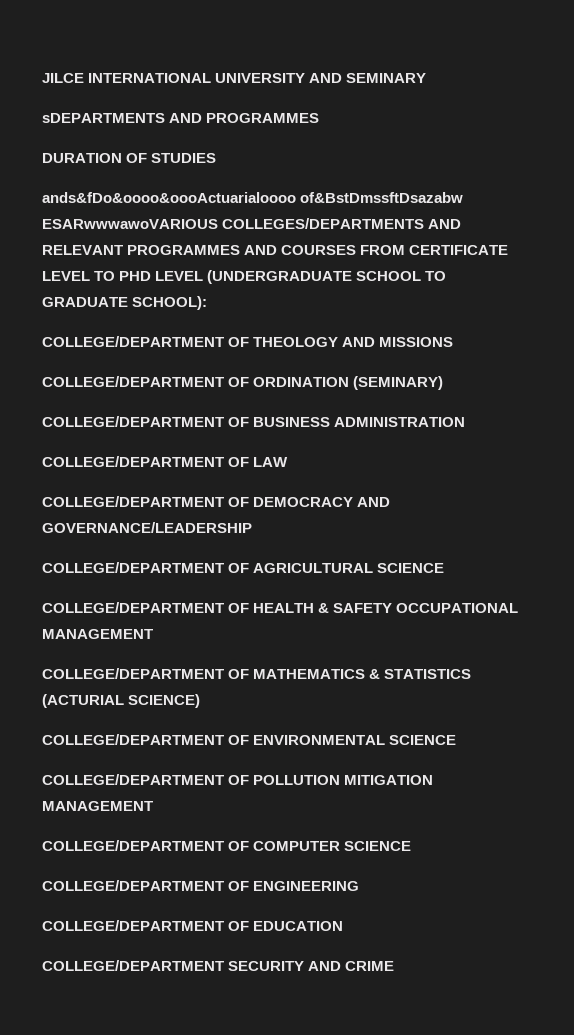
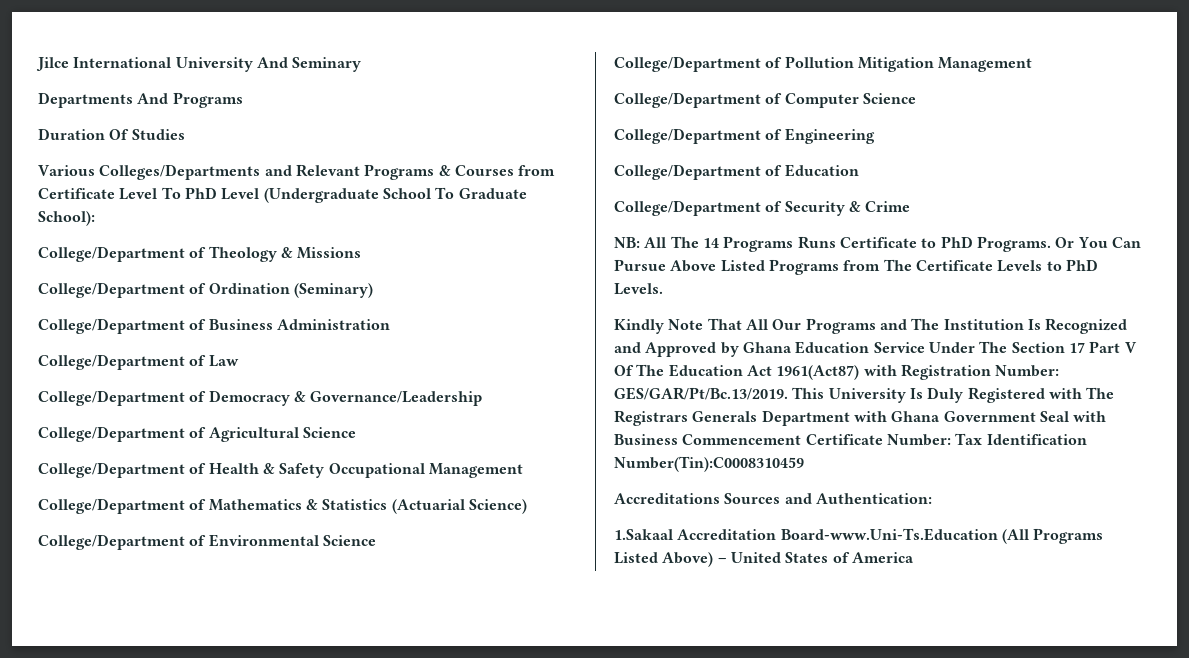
[42,73,427,83] [42,113,320,123] [42,153,217,163] [42,192,464,203] [42,218,462,229] [42,245,509,255] [42,270,447,284] [42,296,208,310] [42,336,454,347] [42,376,444,390] [42,416,466,427] [42,456,289,467] [42,496,391,507] [42,522,252,533] [42,562,445,573] [42,602,519,613] [42,629,153,639] [42,668,472,679] [42,694,201,708] [42,734,457,745] [42,774,434,785] [42,801,153,811] [42,840,412,851] [42,880,360,891] [42,920,344,931] [42,960,395,971] JILCE INTERNATIONAL UNIVERSITY AND SEMINARY // sDEPARTMENTS AND PROGRAMMES // DURATION OF STUDIES // ands&fDo&oooo&oooActuarialoooo of&BstDmssftDsazabw ESARwwwawoVARIOUS COLLEGES/DEPARTMENTS AND RELEVANT PROGRAMMES AND COURSES FROM CERTIFICATE LEVEL TO PHD LEVEL (UNDERGRADUATE SCHOOL TO GRADUATE SCHOOL): // COLLEGE/DEPARTMENT OF THEOLOGY AND MISSIONS // COLLEGE/DEPARTMENT OF ORDINATION (SEMINARY) // COLLEGE/DEPARTMENT OF BUSINESS ADMINISTRATION // COLLEGE/DEPARTMENT OF LAW // COLLEGE/DEPARTMENT OF DEMOCRACY AND GOVERNANCE/LEADERSHIP // COLLEGE/DEPARTMENT OF AGRICULTURAL SCIENCE // COLLEGE/DEPARTMENT OF HEALTH & SAFETY OCCUPATIONAL MANAGEMENT // COLLEGE/DEPARTMENT OF MATHEMATICS & STATISTICS (ACTURIAL SCIENCE) // COLLEGE/DEPARTMENT OF ENVIRONMENTAL SCIENCE // COLLEGE/DEPARTMENT OF POLLUTION MITIGATION MANAGEMENT // COLLEGE/DEPARTMENT OF COMPUTER SCIENCE // COLLEGE/DEPARTMENT OF ENGINEERING // COLLEGE/DEPARTMENT OF EDUCATION // COLLEGE/DEPARTMENT SECURITY AND CRIME -> [36,57,362,72] [38,92,243,108] [38,128,185,140] [38,164,556,180] [38,187,527,203] [38,211,95,226] [38,246,362,262] [38,282,373,298] [38,318,390,334] [38,354,239,370] [38,390,483,406] [38,426,356,442] [38,462,523,478] [38,498,527,514] [38,534,376,550] [614,56,1033,72] [614,92,916,108] [614,128,875,144] [614,164,859,180] [614,200,911,216] [614,236,1141,252] [614,259,1098,275] [614,283,663,295] [614,318,1128,334] [614,341,1137,357] [614,364,1060,380] [614,387,1115,403] [614,410,1107,426] [614,433,1087,446] [614,456,804,472] [614,493,932,504] [614,528,1104,544] [614,552,914,567] Jilce International University And Seminary // Departments And Programs // Duration Of Studies // Various Colleges/Departments and Relevant Programs & Courses from Certificate Level To PhD Level (Undergraduate School To Graduate School): // College/Department of Theology & Missions // College/Department of Ordination (Seminary) // College/Department of Business Administration // College/Department of Law // College/Department of Democracy & Governance/Leadership // College/Department of Agricultural Science // College/Department of Health & Safety Occupational Management // College/Department of Mathematics & Statistics (Actuarial Science) // College/Department of Environmental Science // College/Department of Pollution Mitigation Management // College/Department of Computer Science // College/Department of Engineering // College/Department of Education // College/Department of Security & Crime // NB: All The 14 Programs Runs Certificate to PhD Programs. Or You Can Pursue Above Listed Programs from The Certificate Levels to PhD Levels. // Kindly Note That All Our Programs and The Institution Is Recognized and Approved by Ghana Education Service Under The Section 17 Part V Of The Education Act 1961(Act87) with Registration Number: GES/GAR/Pt/Bc.13/2019. This University Is Duly Registered with The Registrars Generals Department with Ghana Government Seal with Business Commencement Certificate Number: Tax Identification Number(Tin):C0008310459 // Accreditations Sources and Authentication: // 1.Sakaal Accreditation Board-www.Uni-Ts.Education (All Programs Listed Above) – United States of America

